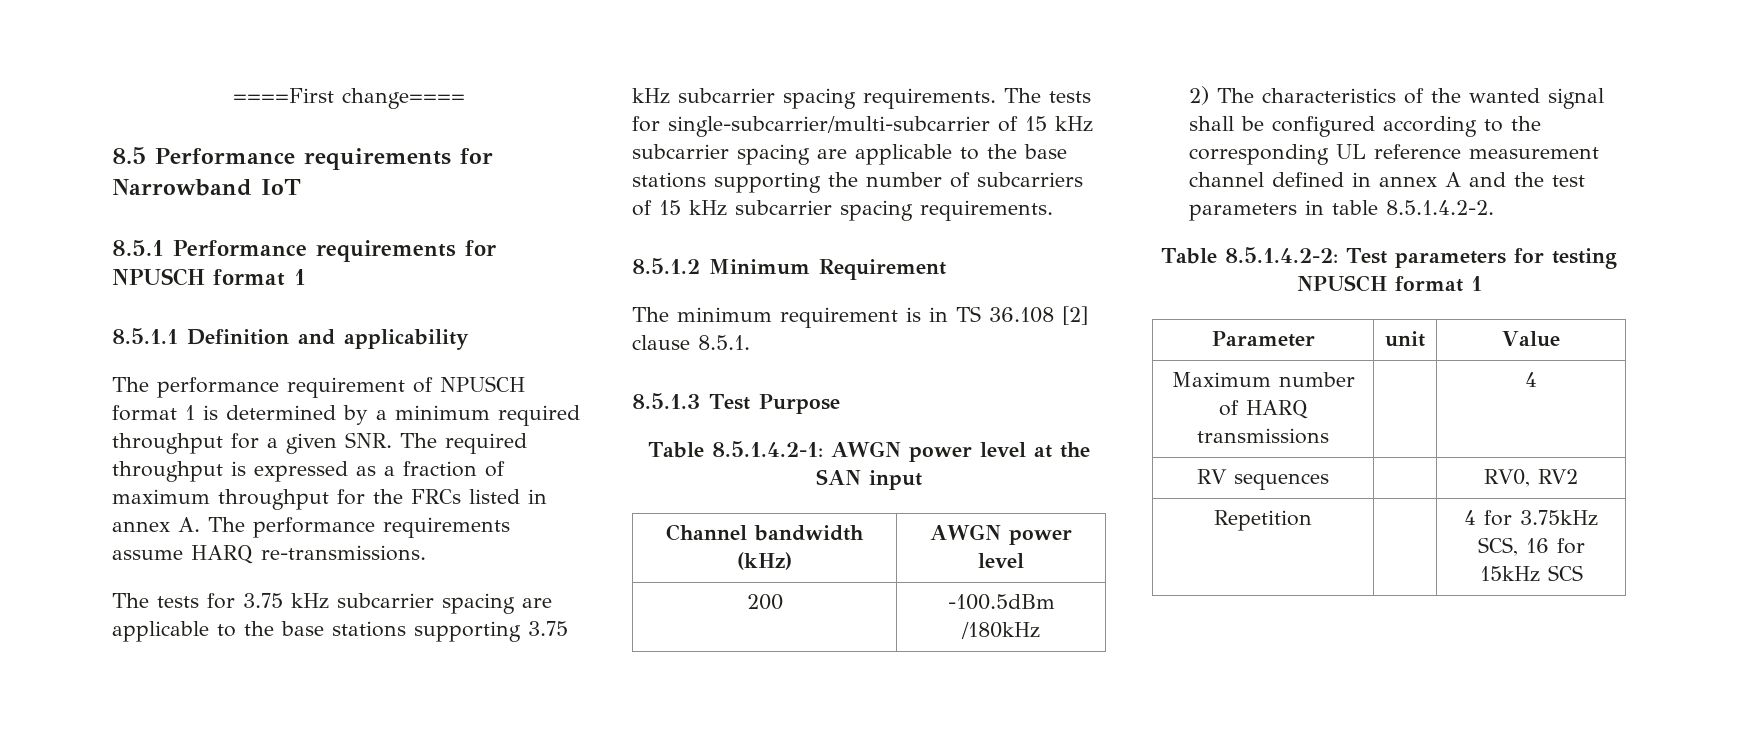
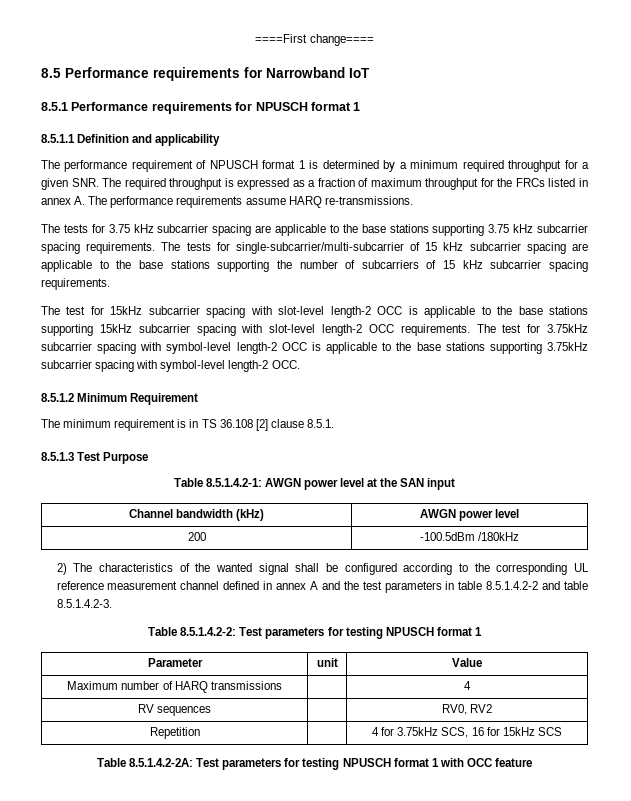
(1053, 210) none -> [41,306,588,318] [41,324,588,336] [41,342,588,354] [41,360,300,372] // The test for 15kHz subcarrier spacing with slot-level length-2 OCC is applicable to the base stations supporting 15kHz subcarrier spacing with slot-level length-2 OCC requirements. The test for 3.75kHz subcarrier spacing with symbol-level length-2 OCC is applicable to the base stations supporting 3.75kHz subcarrier spacing with symbol-level length-2 OCC.
[1386,200,1495,215] 8.5.1.4.2-2. -> [486,581,588,590] [56,599,112,608] 8.5.1.4.2-2 and table 8.5.1.4.2-3.
(1583, 573) none -> [96,758,533,770] // Table 8.5.1.4.2-2A: Test parameters for testing NPUSCH format 1 with OCC feature

